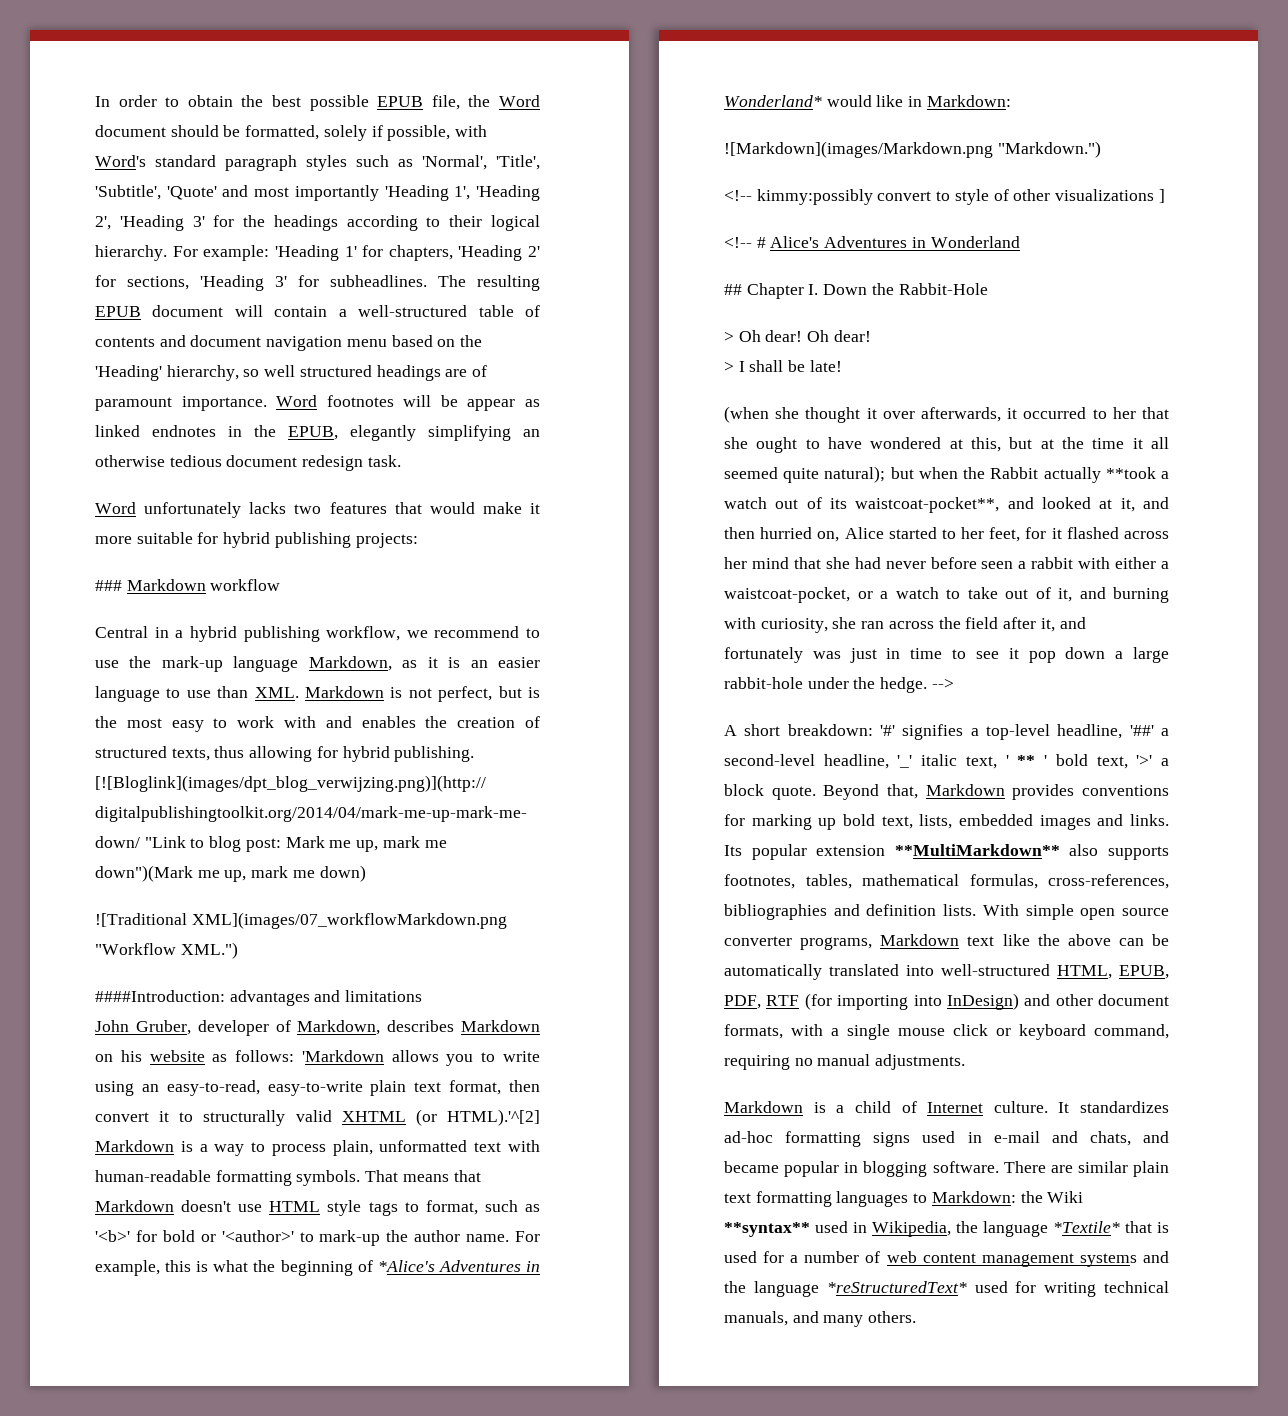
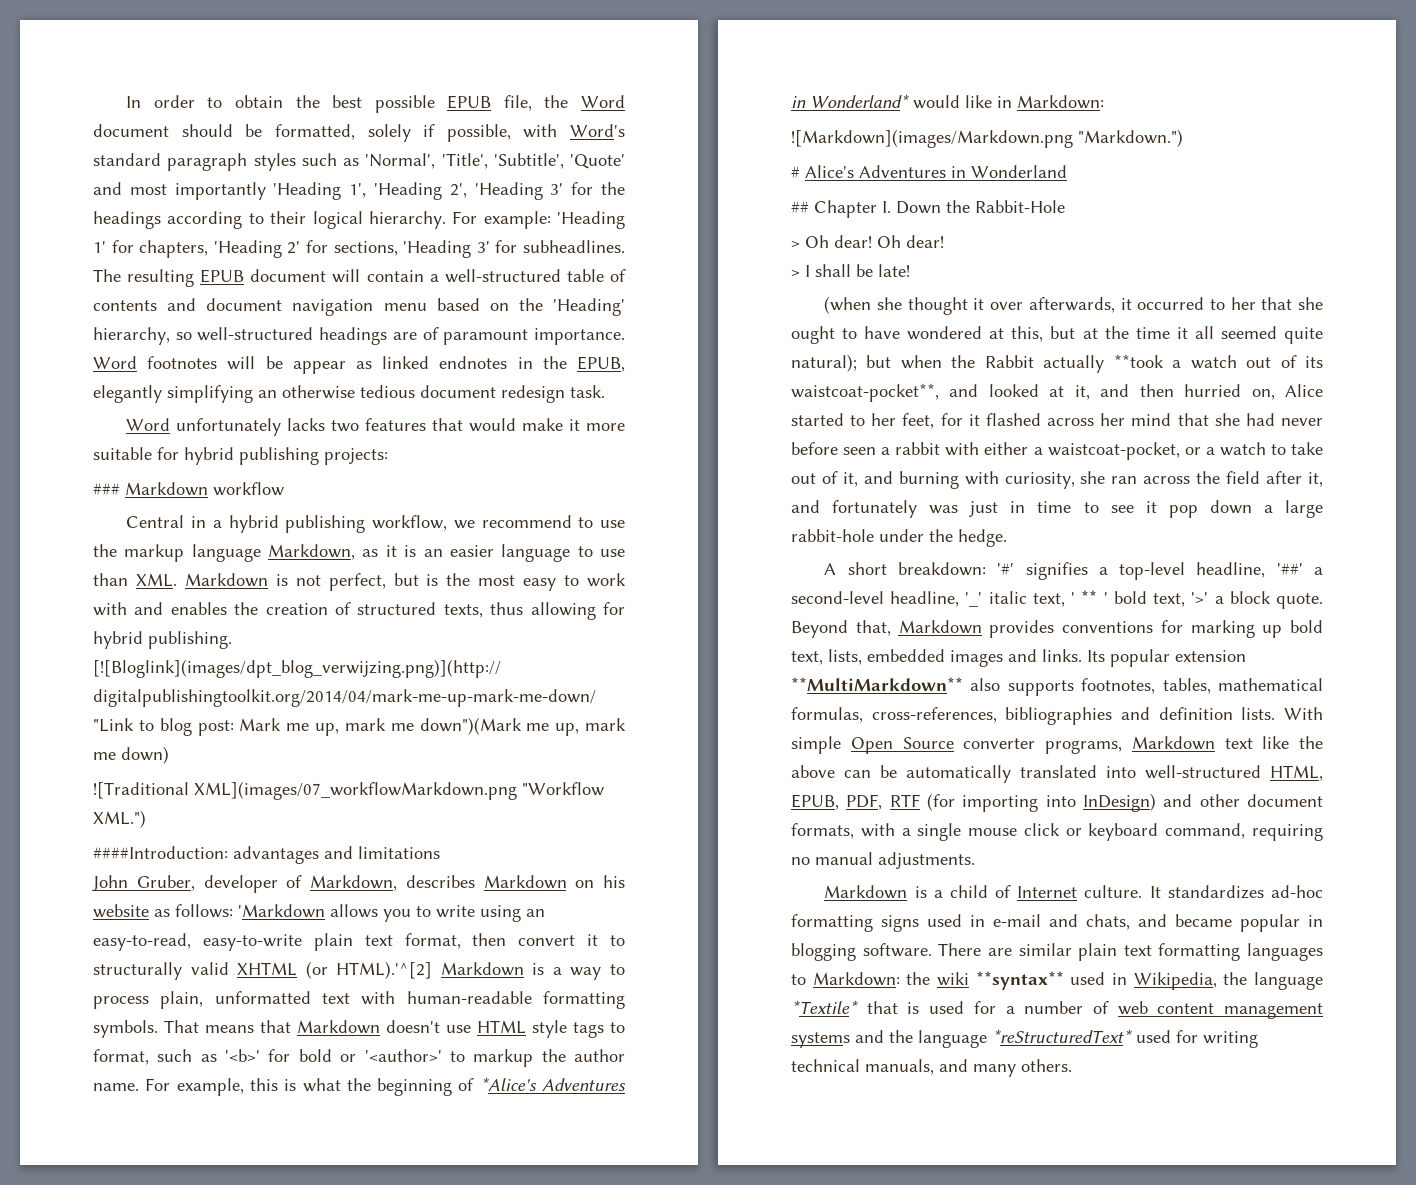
[264,365,372,377] well structured -> [197,327,314,341] well-structured
[161,656,223,672] mark-up -> [124,544,185,562] markup
[319,1230,381,1246] mark-up -> [473,1049,534,1067] markup
[724,189,1165,205] [724,237,752,248] <!-- kimmy:possibly convert to style of other visualizations ] // <!-- -> (1183, 138) none
[931,678,954,689] --> -> (1007, 538) none
[1080,908,1169,920] open source -> [850,737,954,754] Open Source
[1047,1191,1084,1203] Wiki -> [937,972,969,986] wiki

